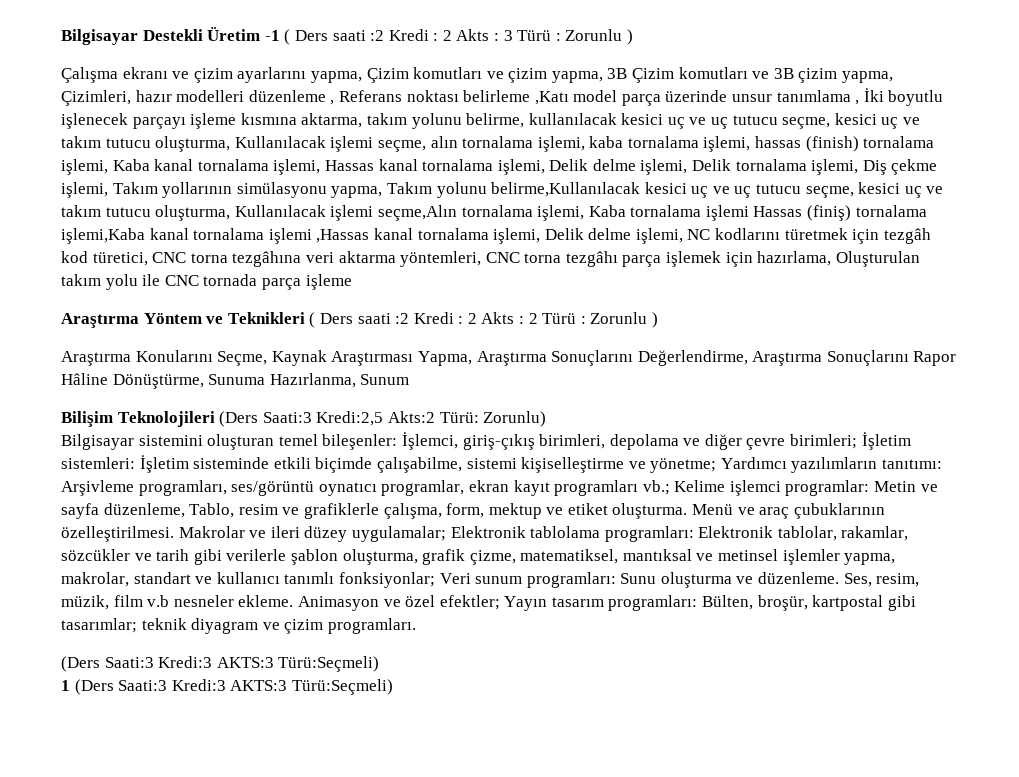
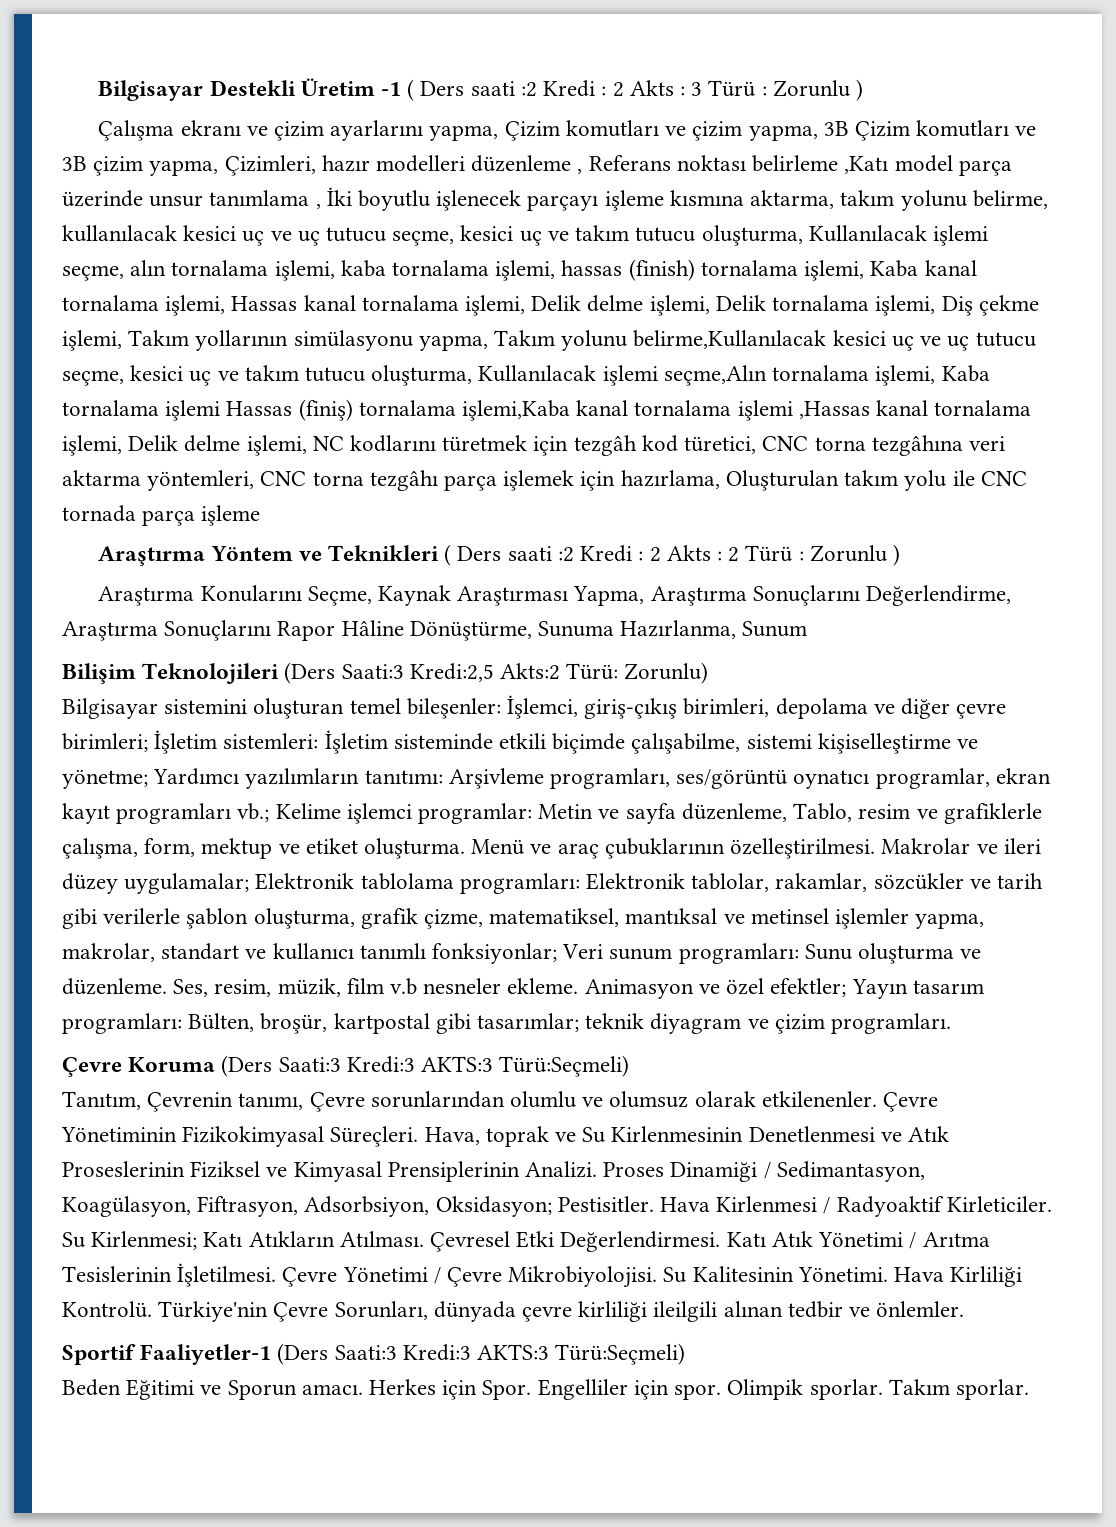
[61,656,380,672] [61,679,393,695] (Ders Saati:3 Kredi:3 AKTS:3 Türü:Seçmeli) // 1 (Ders Saati:3 Kredi:3 AKTS:3 Türü:Seçmeli) -> [62,1055,630,1077] [62,1091,939,1112] [61,1126,950,1147] [62,1161,925,1182] [62,1196,1052,1217] [62,1231,990,1252] [62,1263,1023,1288] [62,1301,965,1322] [62,1343,686,1365] [62,1379,1029,1400] Çevre Koruma (Ders Saati:3 Kredi:3 AKTS:3 Türü:Seçmeli) // Tanıtım, Çevrenin tanımı, Çevre sorunlarından olumlu ve olumsuz olarak etkilenenler. Çevre Yönetiminin Fizikokimyasal Süreçleri. Hava, toprak ve Su Kirlenmesinin Denetlenmesi ve Atık Proseslerinin Fiziksel ve Kimyasal Prensiplerinin Analizi. Proses Dinamiği / Sedimantasyon, Koagülasyon, Fiftrasyon, Adsorbsiyon, Oksidasyon; Pestisitler. Hava Kirlenmesi / Radyoaktif Kirleticiler. Su Kirlenmesi; Katı Atıkların Atılması. Çevresel Etki Değerlendirmesi. Katı Atık Yönetimi / Arıtma Tesislerinin İşletilmesi. Çevre Yönetimi / Çevre Mikrobiyolojisi. Su Kalitesinin Yönetimi. Hava Kirliliği Kontrolü. Türkiye'nin Çevre Sorunları, dünyada çevre kirliliği ileilgili alınan tedbir ve önlemler. // Sportif Faaliyetler-1 (Ders Saati:3 Kredi:3 AKTS:3 Türü:Seçmeli) // Beden Eğitimi ve Sporun amacı. Herkes için Spor. Engelliler için spor. Olimpik sporlar. Takım sporlar.

